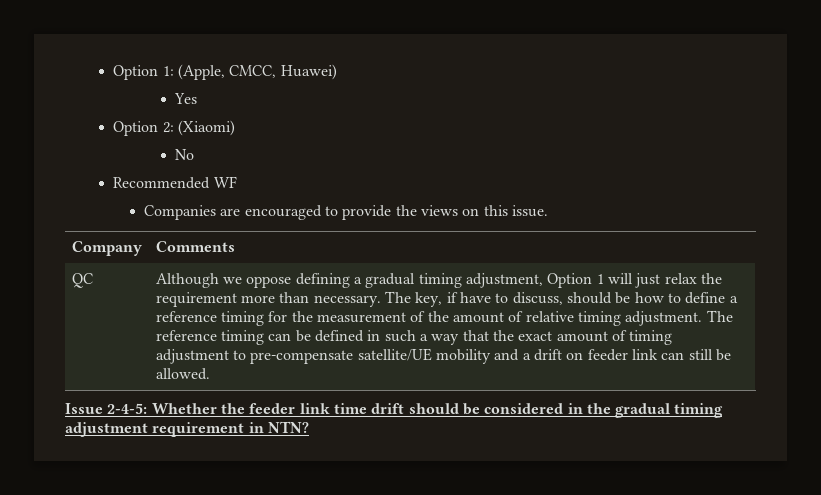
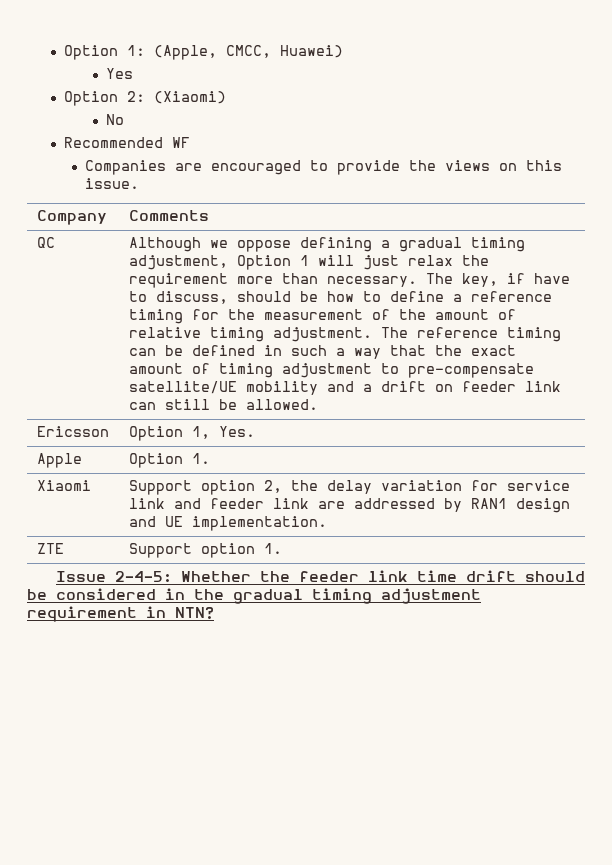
(210, 374) none -> [36,426,109,437] [128,426,255,441] [36,453,82,468] [128,453,210,468] [36,480,91,491] [128,480,570,495] [128,498,570,513] [128,516,327,531] [36,543,64,554] [128,543,282,558] // Ericsson | Option 1, Yes. // Apple | Option 1. // Xiaomi | Support option 2, the delay variation for service link and feeder link are addressed by RAN1 design and UE implementation. // ZTE | Support option 1.

